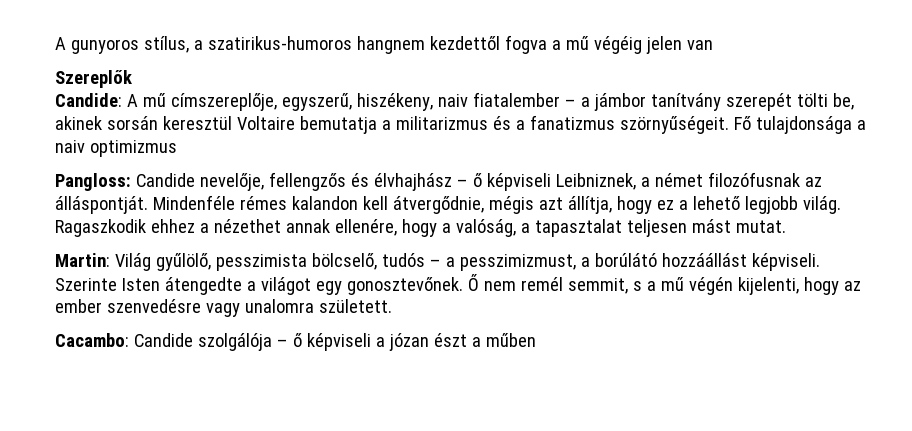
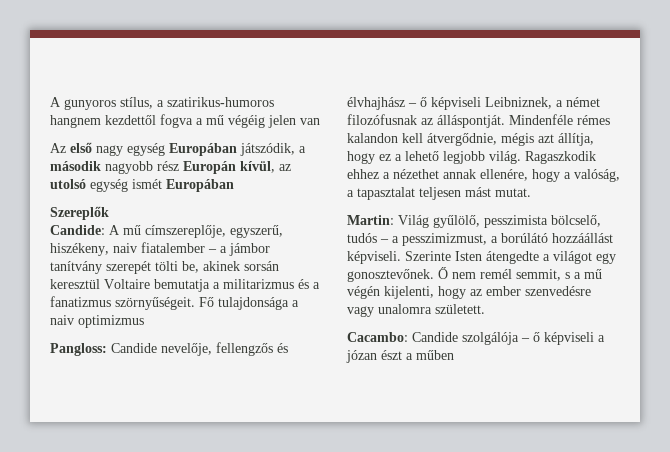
(713, 45) none -> [50,142,306,156] [50,161,291,174] [50,179,234,192] // Az első nagy egység Europában játszódik, a második nagyobb rész Europán kívül, az utolsó egység ismét Europában

